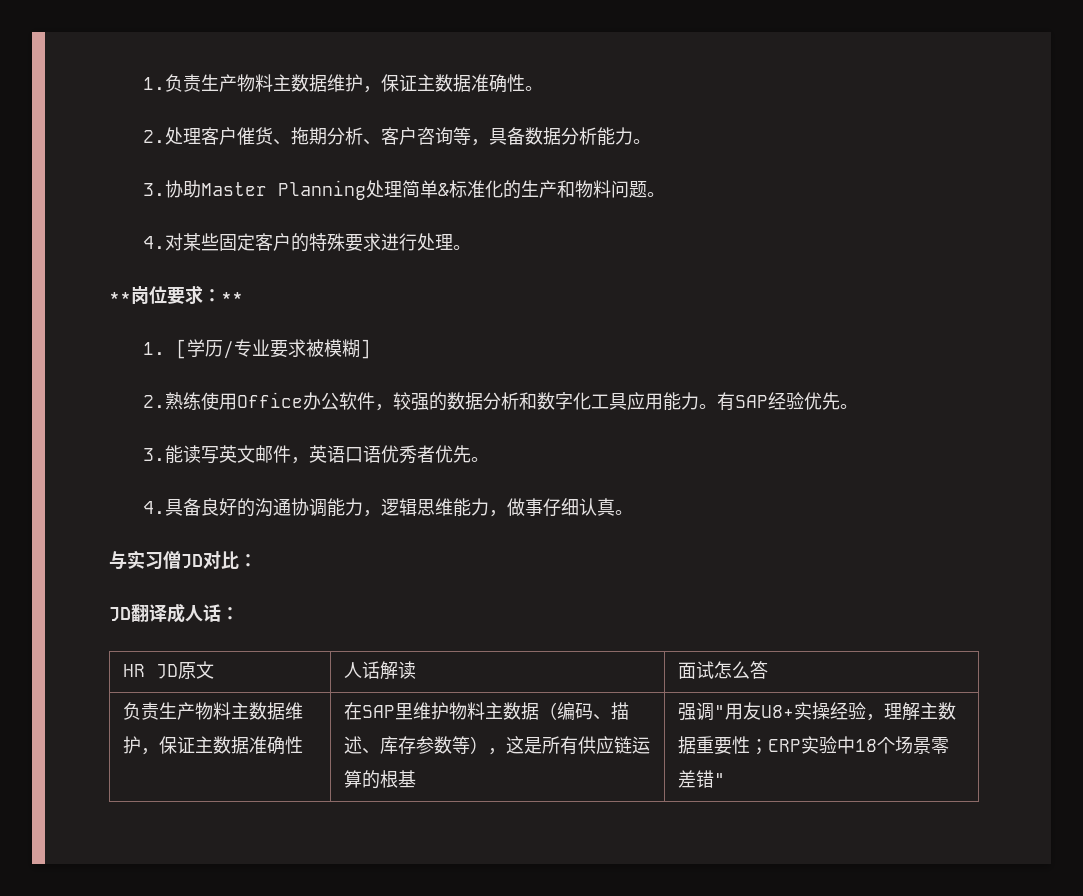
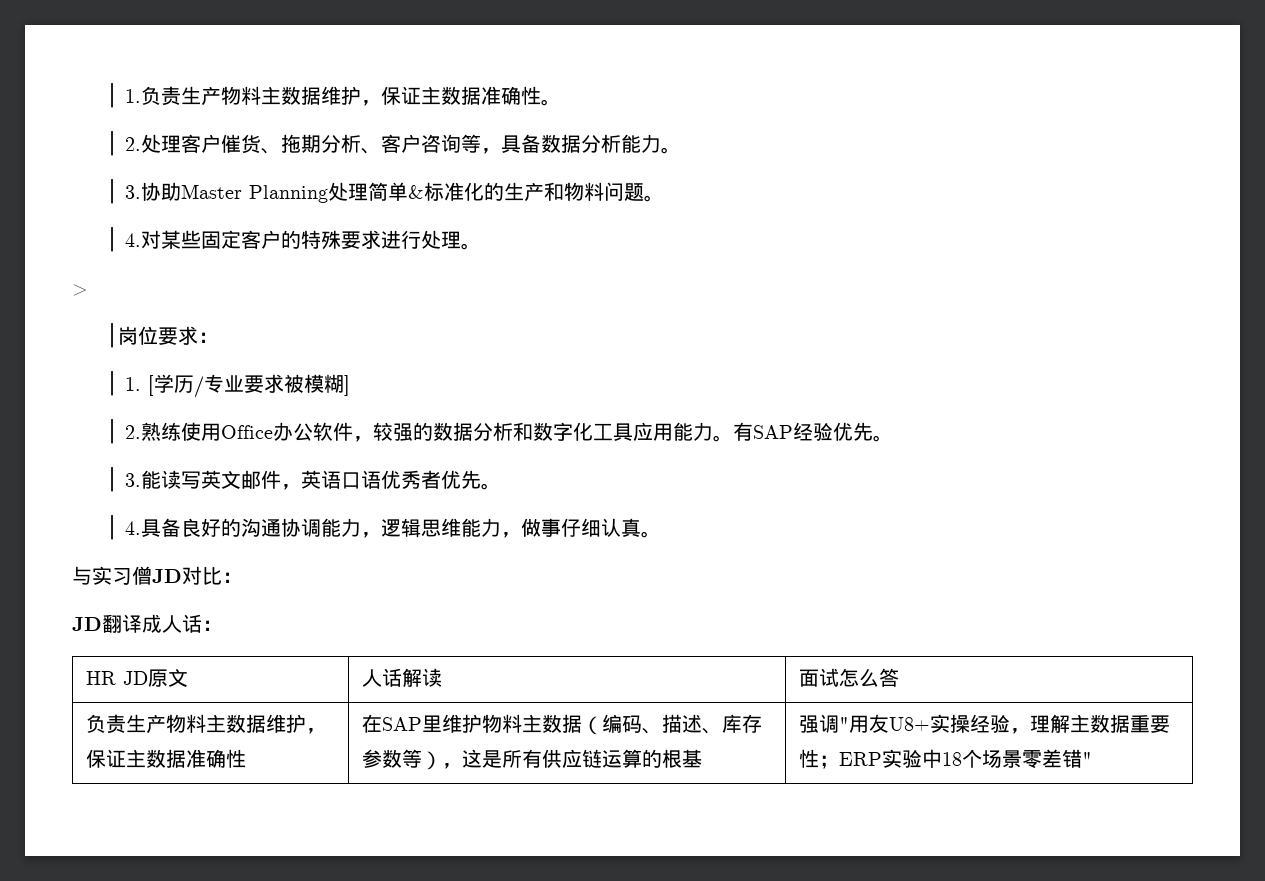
(142, 83) none -> [105,83,118,108] │
(543, 88) none -> [105,131,118,156] │
(651, 141) none -> [105,179,118,204] │
(665, 194) none -> [105,227,118,252] │
[109,292,131,302] ** -> [72,284,88,296] [105,323,118,348] > // │
[221,292,243,302] ** // -> [105,371,118,396] // │
(371, 349) none -> [105,419,118,444] │
(858, 406) none -> [105,467,118,492] │
(489, 459) none -> [105,515,118,540] │

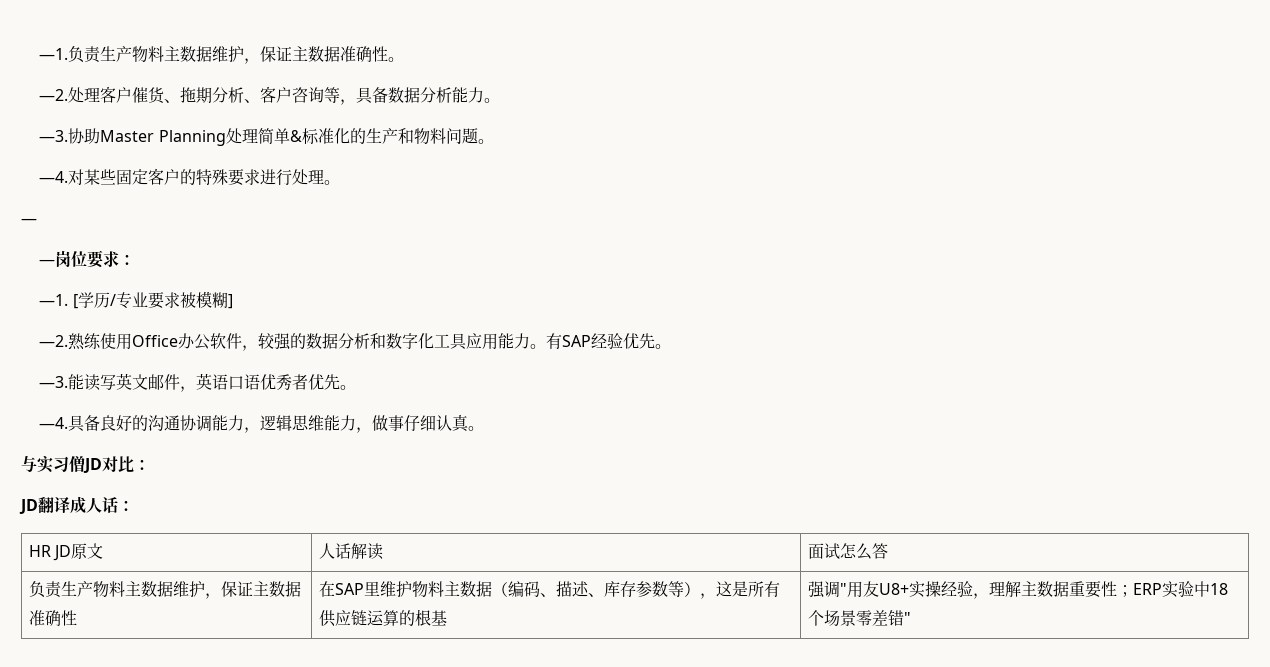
[105,83,141,108] │ 1. -> [39,48,69,60] —1.
[105,131,141,156] │ 2. -> [39,89,69,101] —2.
[105,179,141,204] │ 3. -> [39,130,69,142] —3.
[105,227,141,252] │ 4. -> [39,171,69,183] —4.
[72,284,88,296] [105,323,118,348] > // │ -> [21,218,37,224] [39,259,56,265] — // —
[105,371,141,396] │ 1. -> [39,294,69,306] —1.
[105,419,141,444] │ 2. -> [39,335,69,347] —2.
[105,467,141,492] │ 3. -> [39,376,69,388] —3.
[105,515,141,540] │ 4. -> [39,417,69,429] —4.

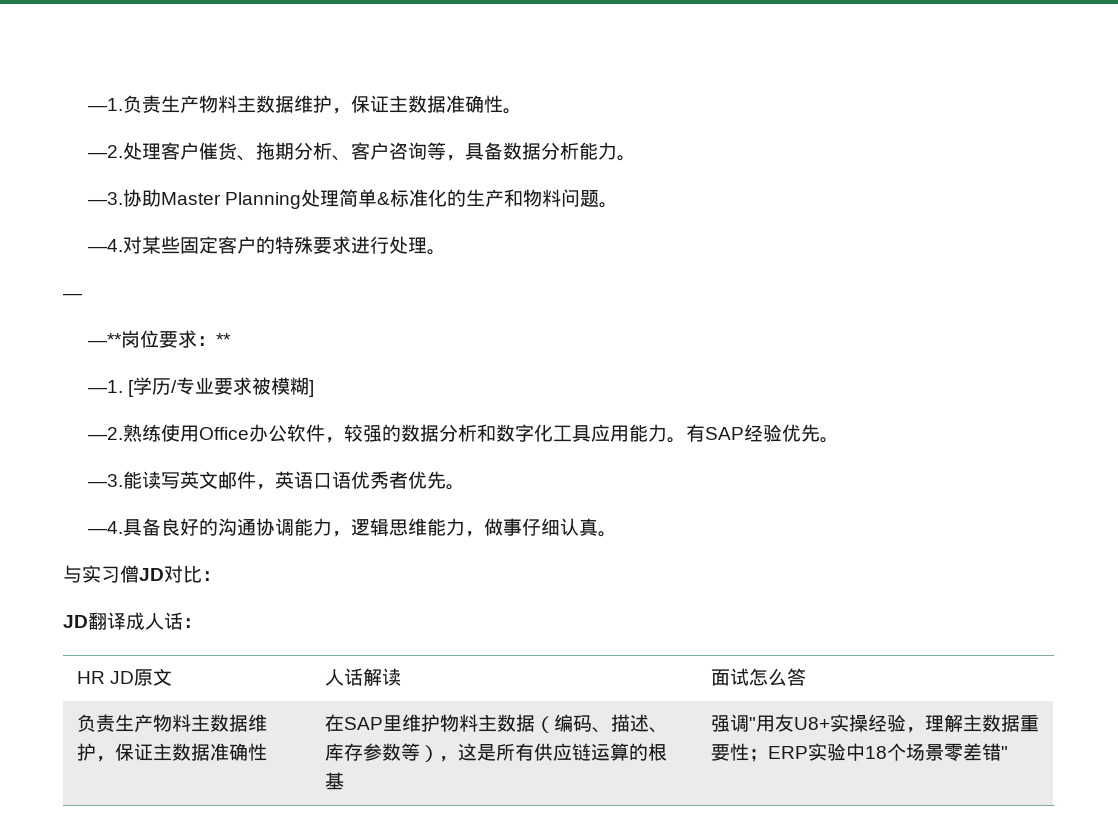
[39,259,56,265] — -> [87,333,122,346] —**
(136, 259) none -> [215,333,231,346] **

